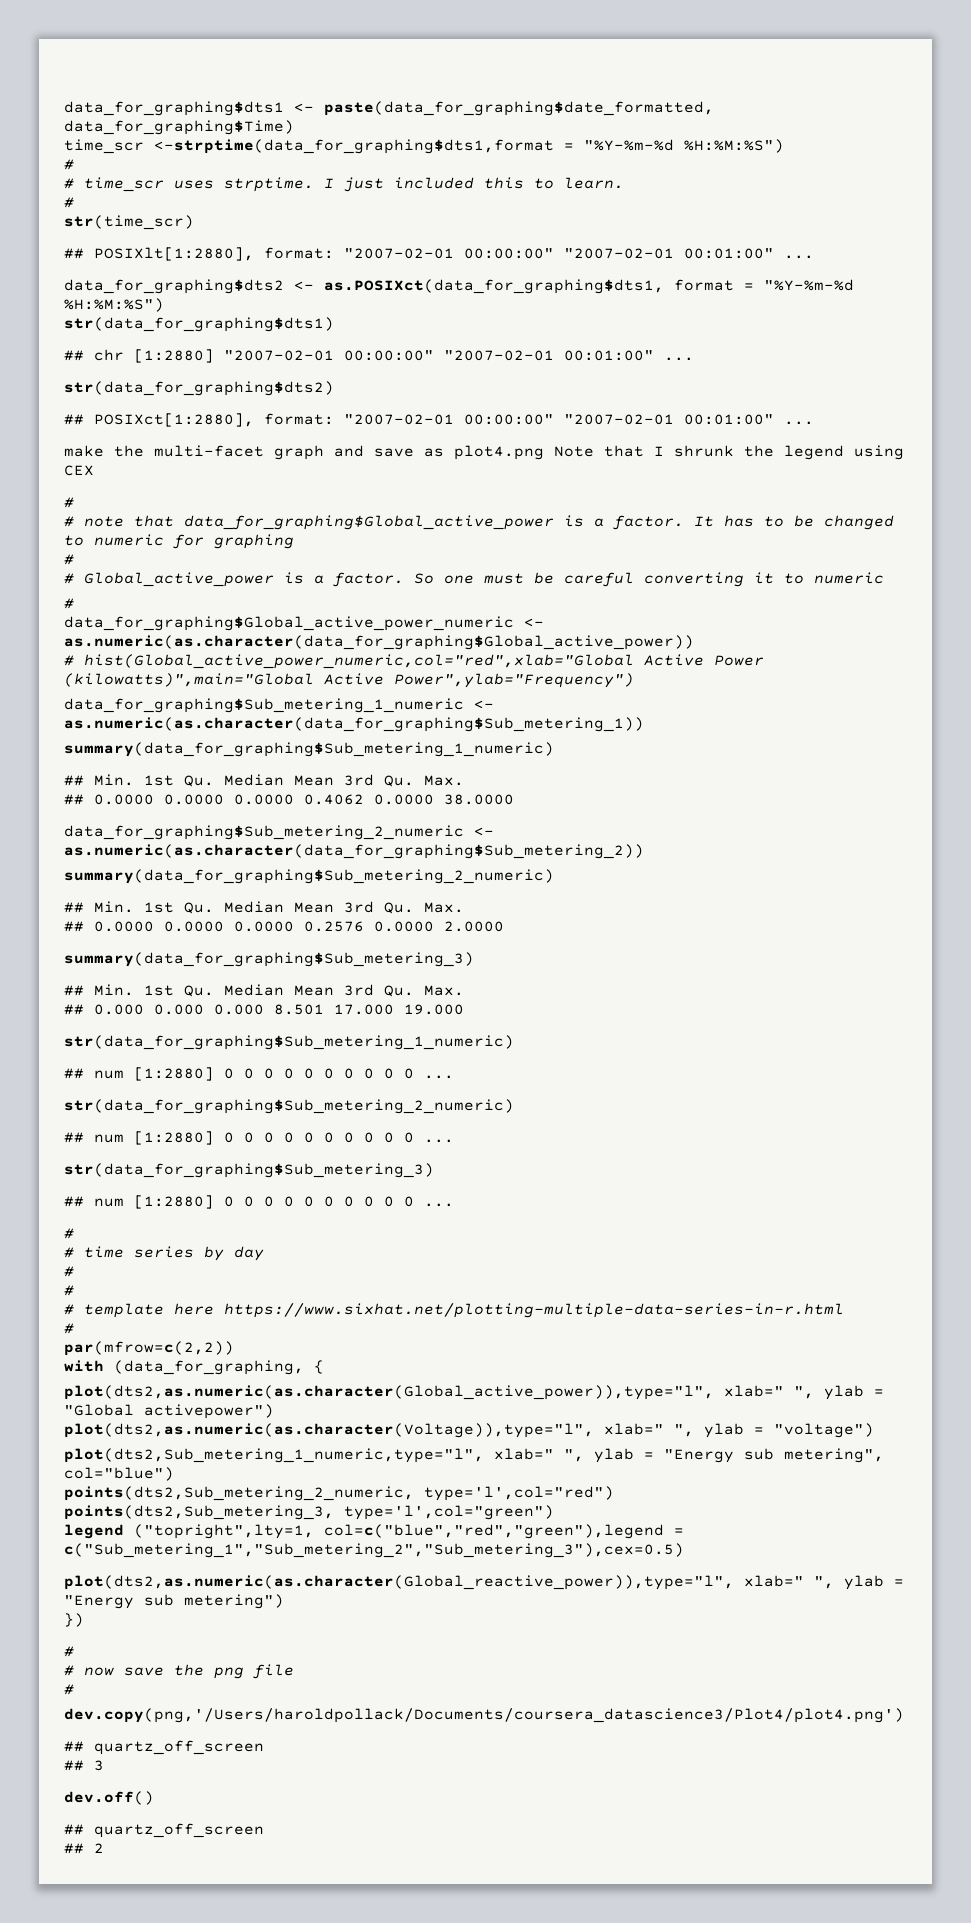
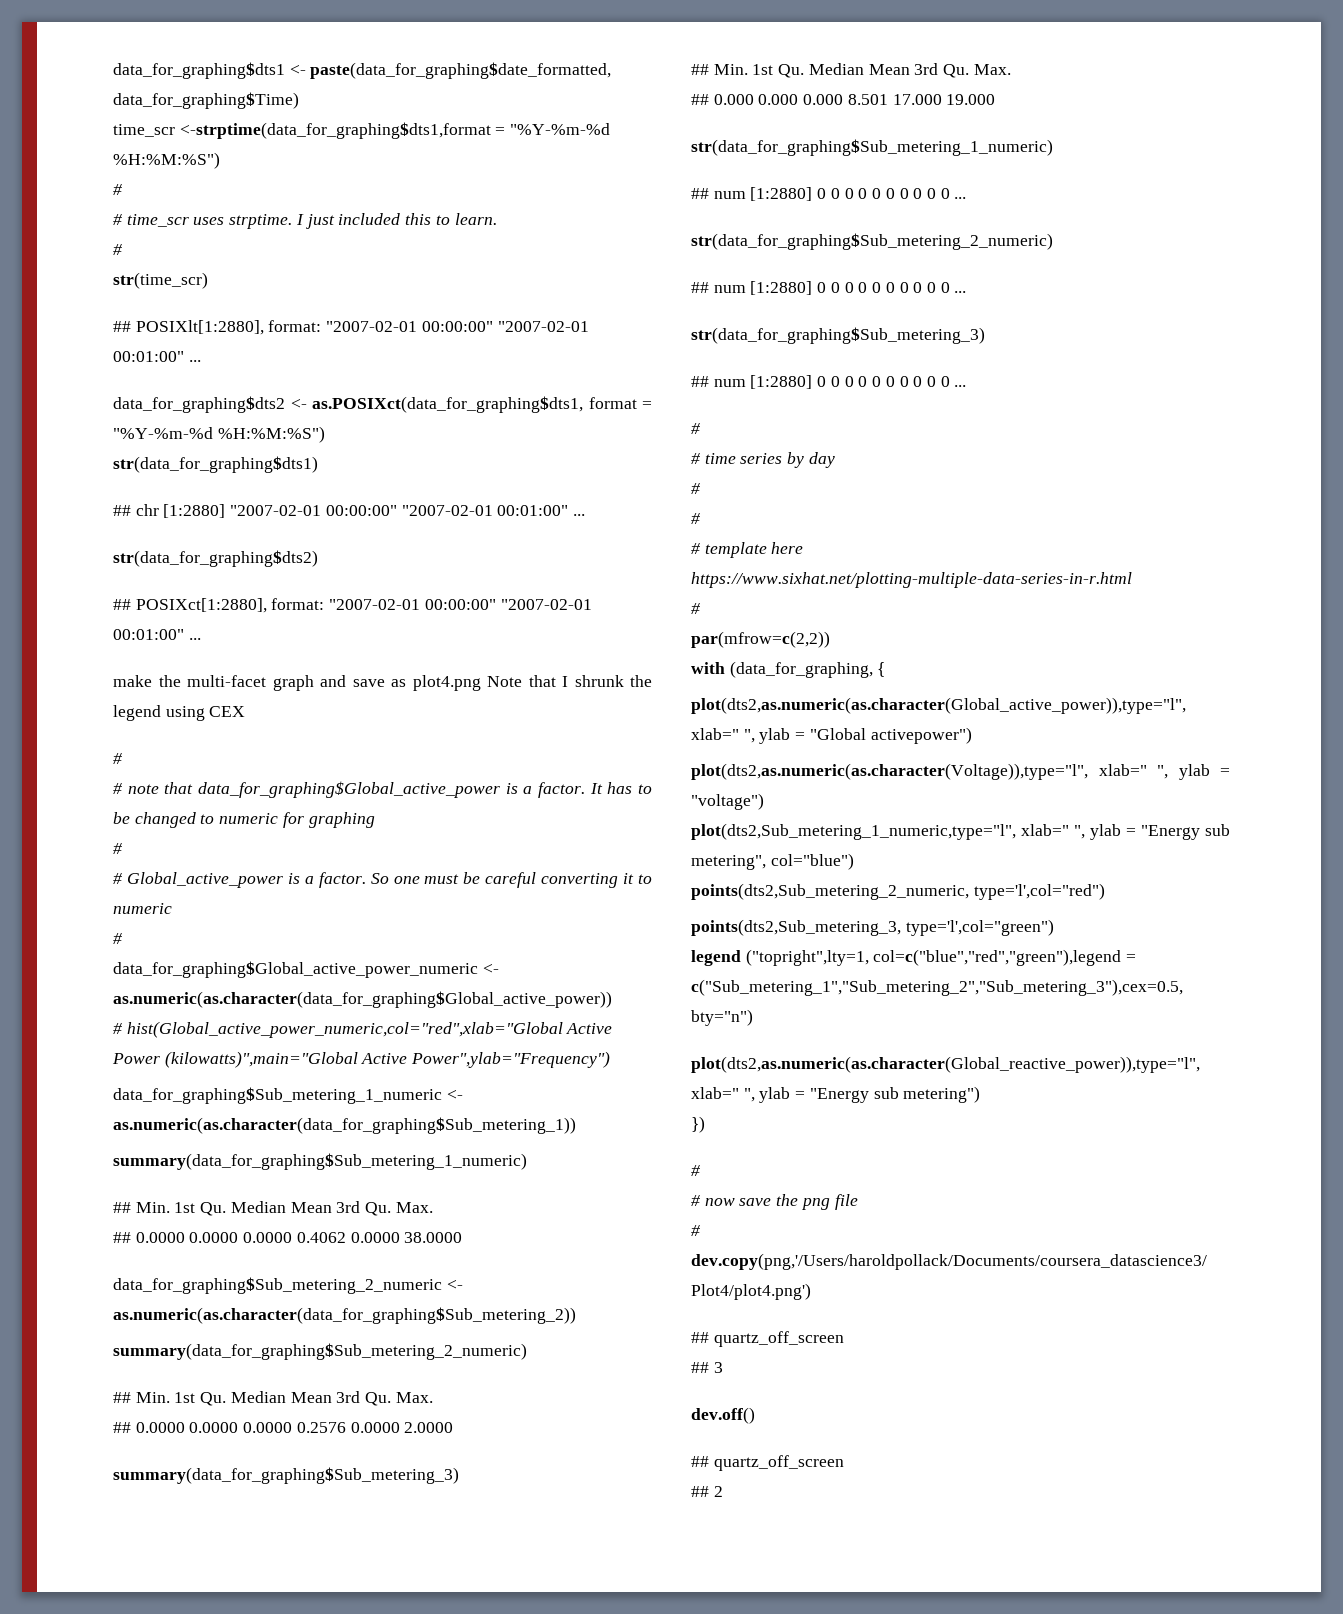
[64,1543,684,1558] c("Sub_metering_1","Sub_metering_2","Sub_metering_3"),cex=0.5) -> [691,979,1183,996] [691,1009,753,1026] c("Sub_metering_1","Sub_metering_2","Sub_metering_3"),cex=0.5, bty="n")

